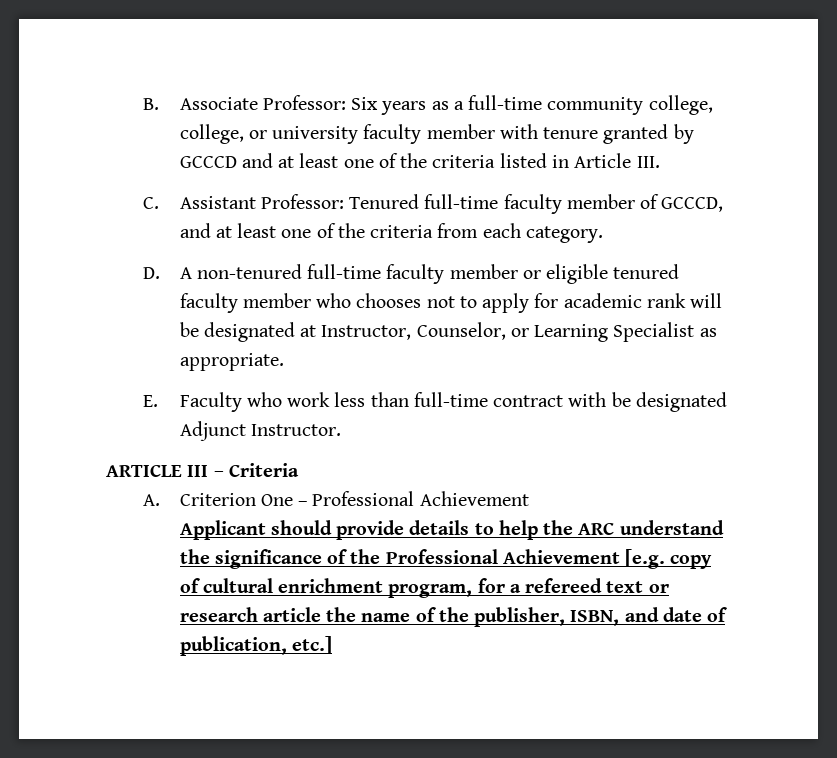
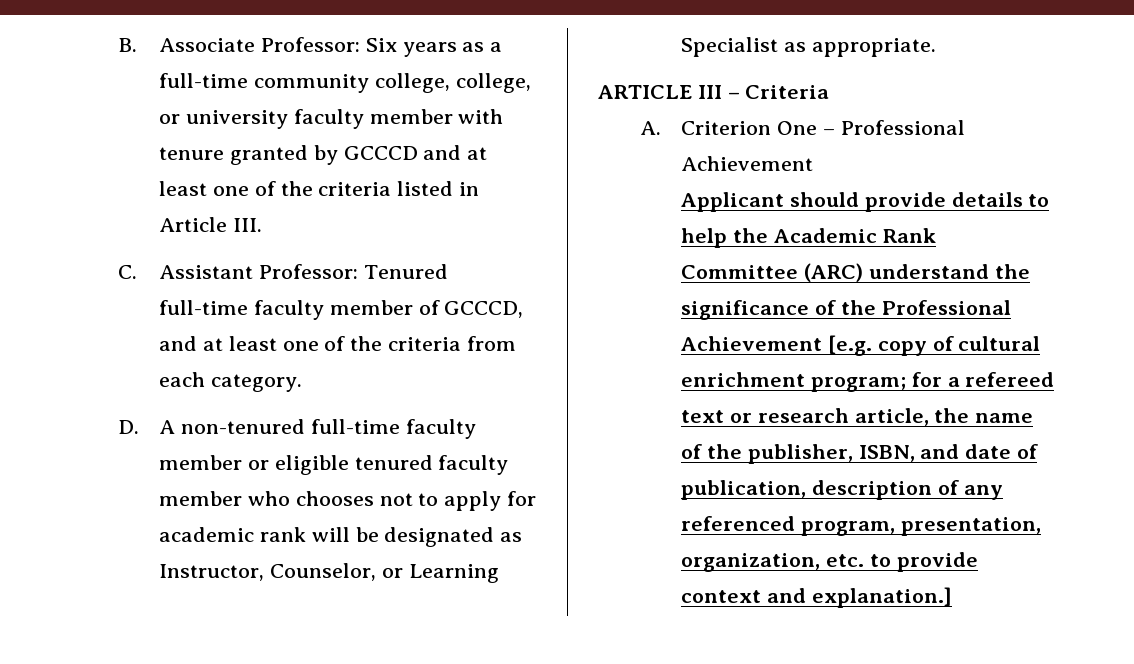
[300,325,317,337] at -> [500,532,523,542] as
[142,392,727,412] [179,421,341,441] // E. Faculty who work less than full-time contract with be designated Adjunct Instructor. -> (936, 47) none
[578,522,615,535] ARC -> [773,228,936,243] [681,263,863,282] Academic Rank Committee (ARC)
[388,584,473,598] program, -> [810,377,906,392] program;
[262,607,321,622] article -> [854,408,929,426] article,
[291,636,332,654] etc.] -> [811,480,1003,500] [681,516,1041,536] [681,552,978,572] [681,587,952,608] description of any referenced program, presentation, organization, etc. to provide context and explanation.]

